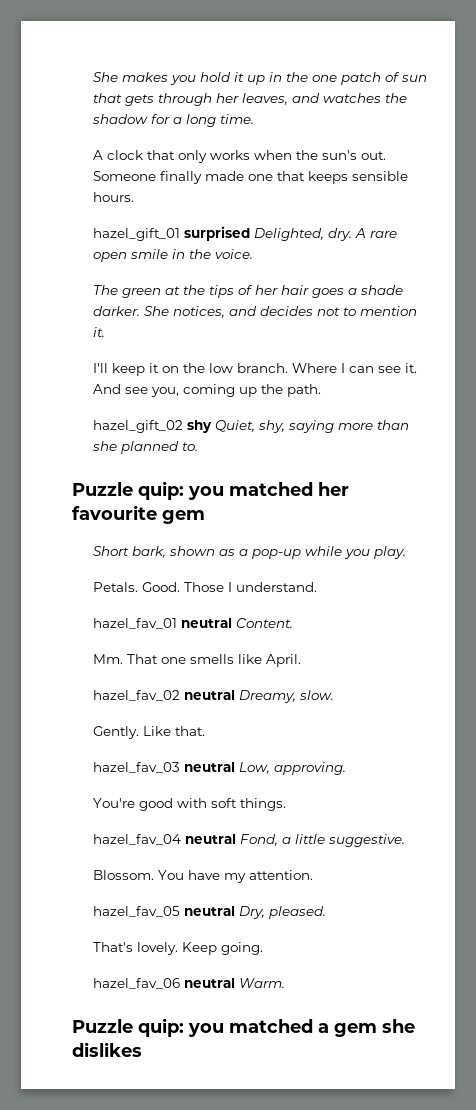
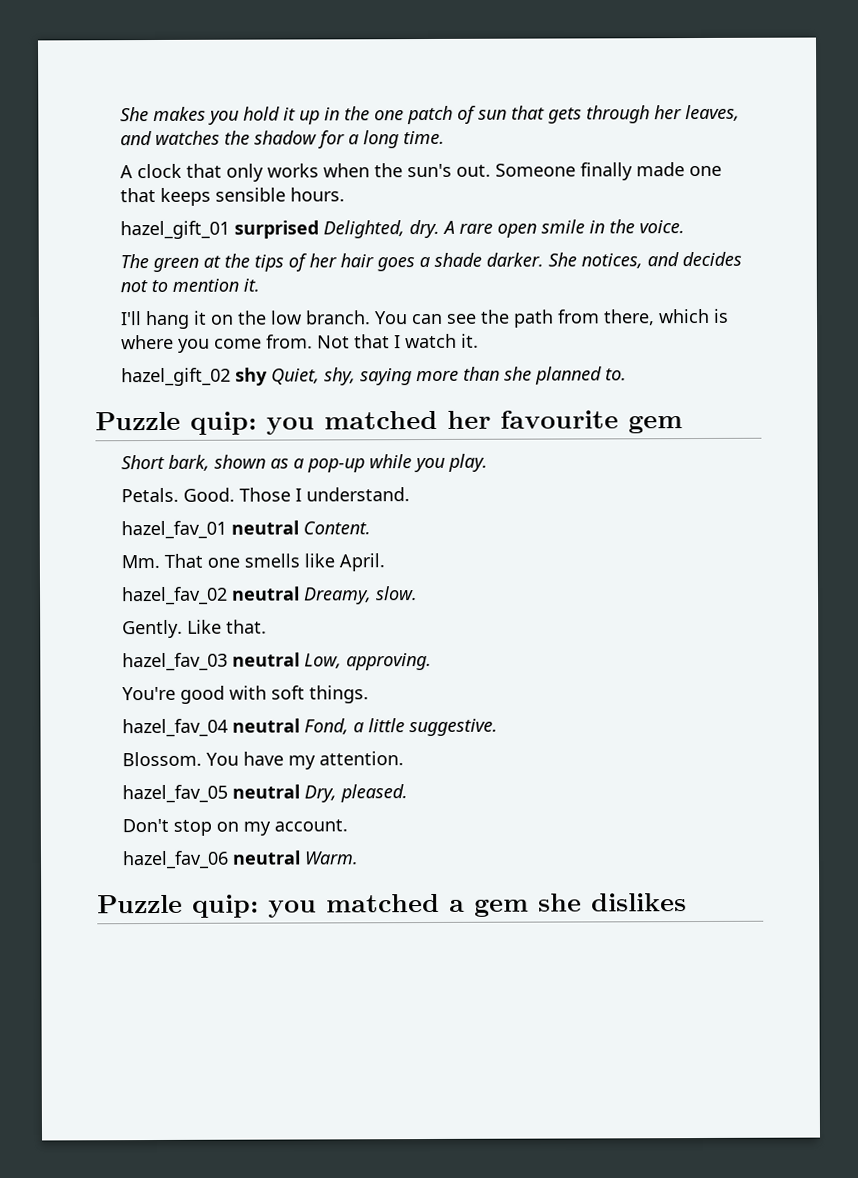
[111,363,145,376] keep -> [145,310,191,330] hang
[291,363,417,373] [92,384,321,397] Where I can see it. And see you, coming up the path. -> [374,308,730,328] [121,333,480,353] You can see the path from there, which is where you come from. Not that I watch it.
[92,942,263,955] That's lovely. Keep going. -> [122,818,349,836] Don't stop on my account.

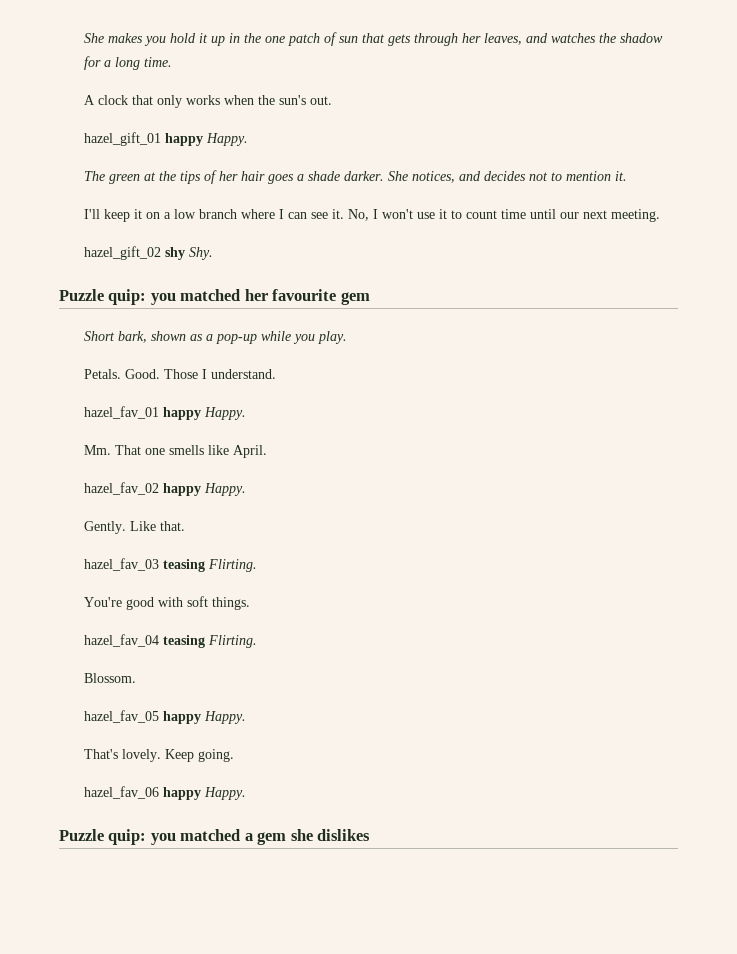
[495,162,723,181] [120,187,346,206] [120,219,686,240] Someone finally made one that keeps sensible hours. // hazel_gift_01 surprised Delighted, dry. A rare open smile in the voice. -> [83,132,248,146] // hazel_gift_01 happy Happy.
[145,310,191,330] hang -> [103,209,130,222] keep
[237,308,730,328] [121,333,480,353] [121,366,628,387] the low branch. You can see the path from there, which is where you come from. Not that I watch it. // hazel_gift_02 shy Quiet, shy, saying more than she planned to. -> [163,209,660,222] [83,246,213,260] a low branch where I can see it. No, I won't use it to count time until our next meeting. // hazel_gift_02 shy Shy.
[231,520,372,535] neutral Content. -> [162,407,246,420] happy Happy.
[231,586,419,605] neutral Dreamy, slow. -> [162,483,246,496] happy Happy.
[232,652,433,671] neutral Low, approving. -> [162,559,257,572] teasing Flirting.
[232,718,499,737] [122,751,405,770] [122,784,409,804] [122,818,349,836] neutral Fond, a little suggestive. // Blossom. You have my attention. // hazel_fav_05 neutral Dry, pleased. // Don't stop on my account. -> [162,635,257,648] [83,673,136,683] [83,710,246,724] [83,749,234,762] teasing Flirting. // Blossom. // hazel_fav_05 happy Happy. // That's lovely. Keep going.
[232,850,360,865] neutral Warm. -> [162,787,246,800] happy Happy.

